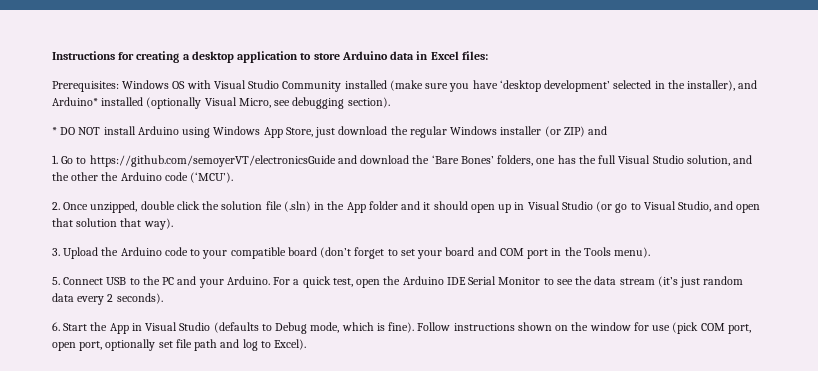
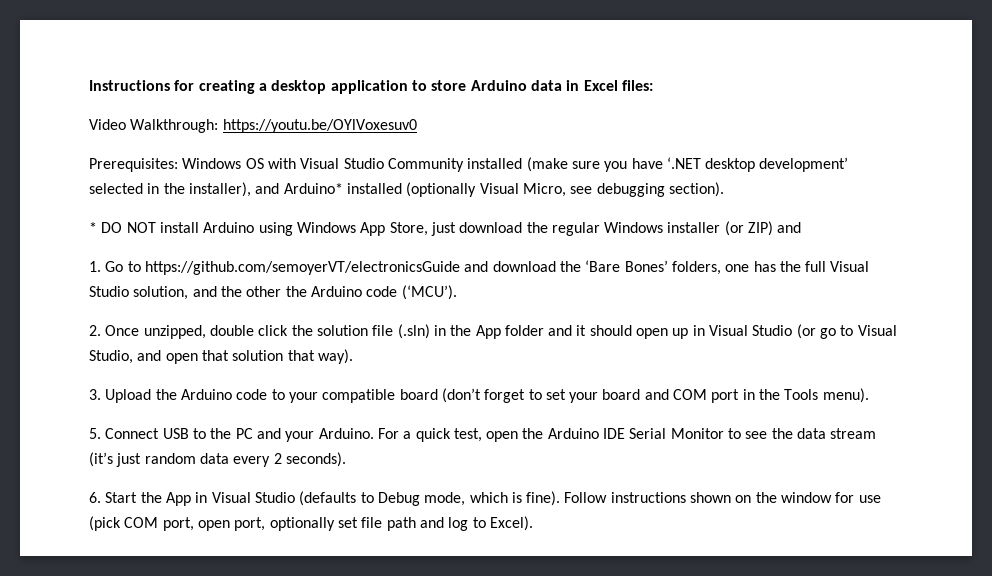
(488, 55) none -> [89,119,417,133] // Video Walkthrough: https://youtu.be/OYlVoxesuv0
[499,80,541,92] ‘desktop -> [666,157,756,172] ‘.NET desktop

